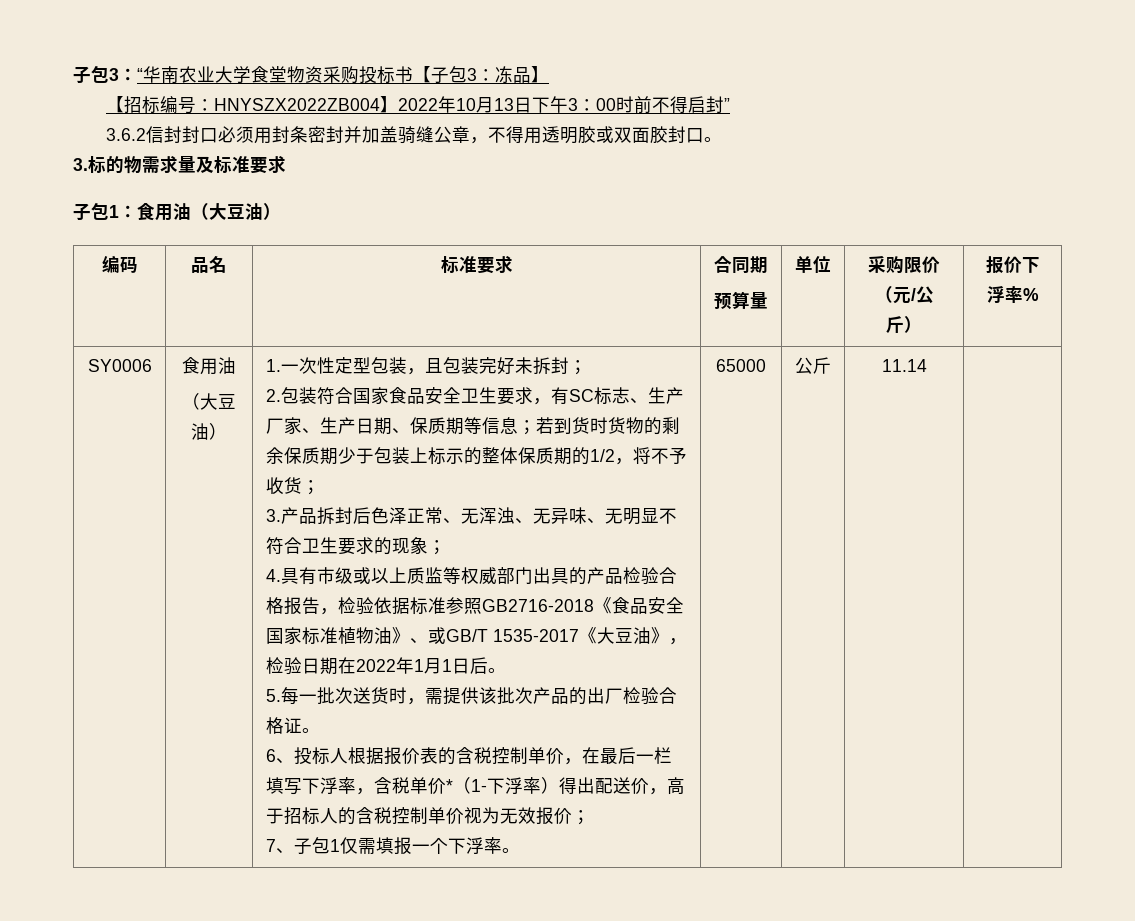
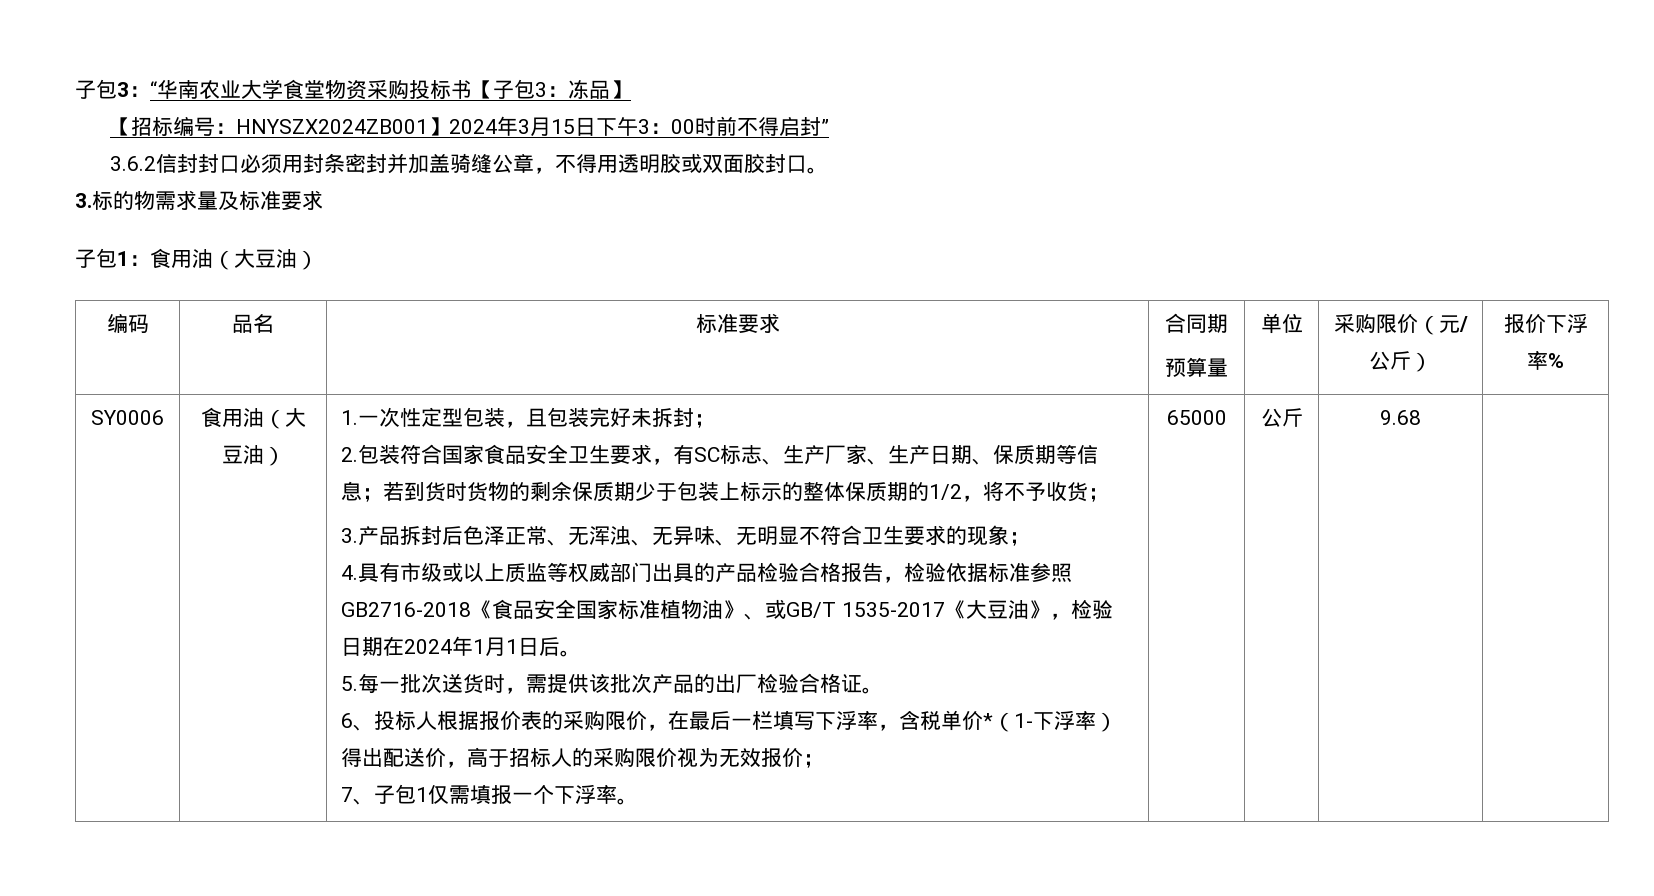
[214,96,515,113] HNYSZX2022ZB004】2022年10月13 -> [236,116,576,136] HNYSZX2024ZB001】2024年3月15
(236, 365) // -> (264, 417) none
[355,659,396,672] 2022 -> [404,639,453,654] 2024
[455,747,546,765] 含税控制单 -> [563,710,627,730] 采购限
[355,807,446,825] 含税控制单 -> [593,747,657,767] 采购限
[881,359,927,372] 11.14 -> [1380,410,1421,425] 9.68

